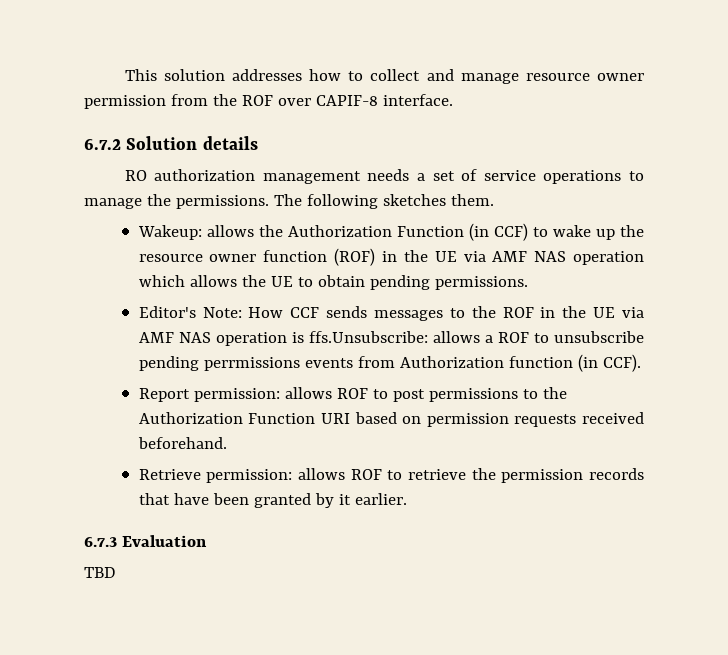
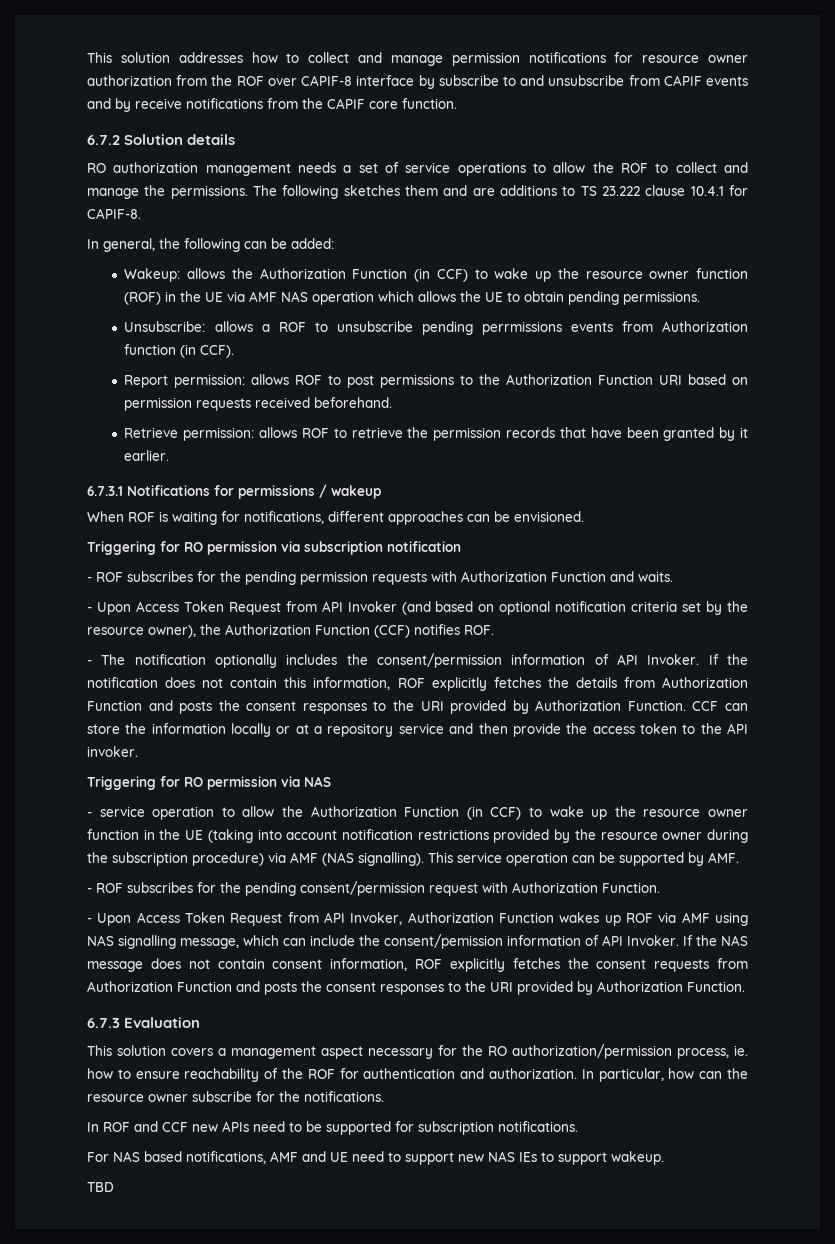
[525,73,645,81] [84,95,166,109] resource owner permission -> [451,52,749,66] [87,75,172,86] permission notifications for resource owner authorization
[382,94,453,106] interface. -> [356,75,748,89] [87,98,457,112] interface by subscribe to and unsubscribe from CAPIF events and by receive notifications from the CAPIF core function.
(644, 176) none -> [553,162,748,173] allow the ROF to collect and
[450,194,494,206] them. -> [405,185,748,196] [87,208,141,219] [87,238,334,252] them and are additions to TS 23.222 clause 10.4.1 for CAPIF-8. // In general, the following can be added:
[138,306,645,321] [138,331,428,346] Editor's Note: How CCF sends messages to the ROF in the UE via AMF NAS operation is ffs.Unsubscribe: -> [124,321,206,332] Unsubscribe:
[84,535,207,547] 6.7.3 Evaluation -> [87,484,381,499] [87,511,584,525] [87,541,461,555] [87,571,673,585] [87,601,748,615] [87,624,494,638] [87,653,749,668] [87,677,748,691] [87,700,748,714] [87,723,749,737] [87,746,138,757] [87,776,331,790] [87,806,749,820] [87,829,748,843] [87,852,739,866] [87,881,660,896] [87,912,749,926] [87,934,748,949] [87,958,748,972] [87,981,745,995] [87,1017,201,1028] [87,1044,748,1059] [87,1068,748,1082] [87,1091,384,1102] [87,1121,578,1135] [87,1151,664,1165] 6.7.3.1 Notifications for permissions / wakeup // When ROF is waiting for notifications, different approaches can be envisioned. // Triggering for RO permission via subscription notification // - ROF subscribes for the pending permission requests with Authorization Function and waits. // - Upon Access Token Request from API Invoker (and based on optional notification criteria set by the resource owner), the Authorization Function (CCF) notifies ROF. // - The notification optionally includes the consent/permission information of API Invoker. If the notification does not contain this information, ROF explicitly fetches the details from Authorization Function and posts the consent responses to the URI provided by Authorization Function. CCF can store the information locally or at a repository service and then provide the access token to the API invoker. // Triggering for RO permission via NAS // - service operation to allow the Authorization Function (in CCF) to wake up the resource owner function in the UE (taking into account notification restrictions provided by the resource owner during the subscription procedure) via AMF (NAS signalling). This service operation can be supported by AMF. // - ROF subscribes for the pending consent/permission request with Authorization Function. // - Upon Access Token Request from API Invoker, Authorization Function wakes up ROF via AMF using NAS signalling message, which can include the consent/pemission information of API Invoker. If the NAS message does not contain consent information, ROF explicitly fetches the consent requests from Authorization Function and posts the consent responses to the URI provided by Authorization Function. // 6.7.3 Evaluation // This solution covers a management aspect necessary for the RO authorization/permission process, ie. how to ensure reachability of the ROF for authentication and authorization. In particular, how can the resource owner subscribe for the notifications. // In ROF and CCF new APIs need to be supported for subscription notifications. // For NAS based notifications, AMF and UE need to support new NAS IEs to support wakeup.

